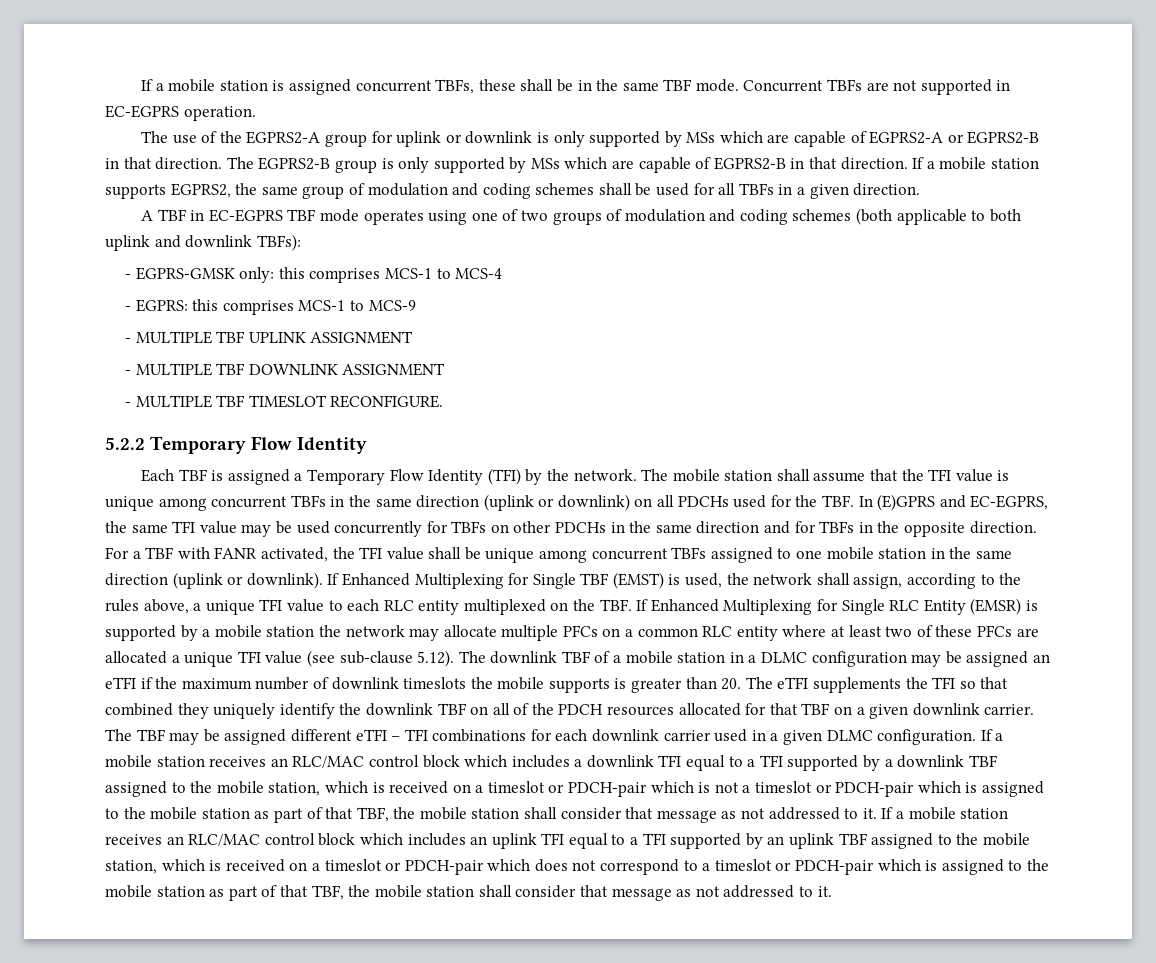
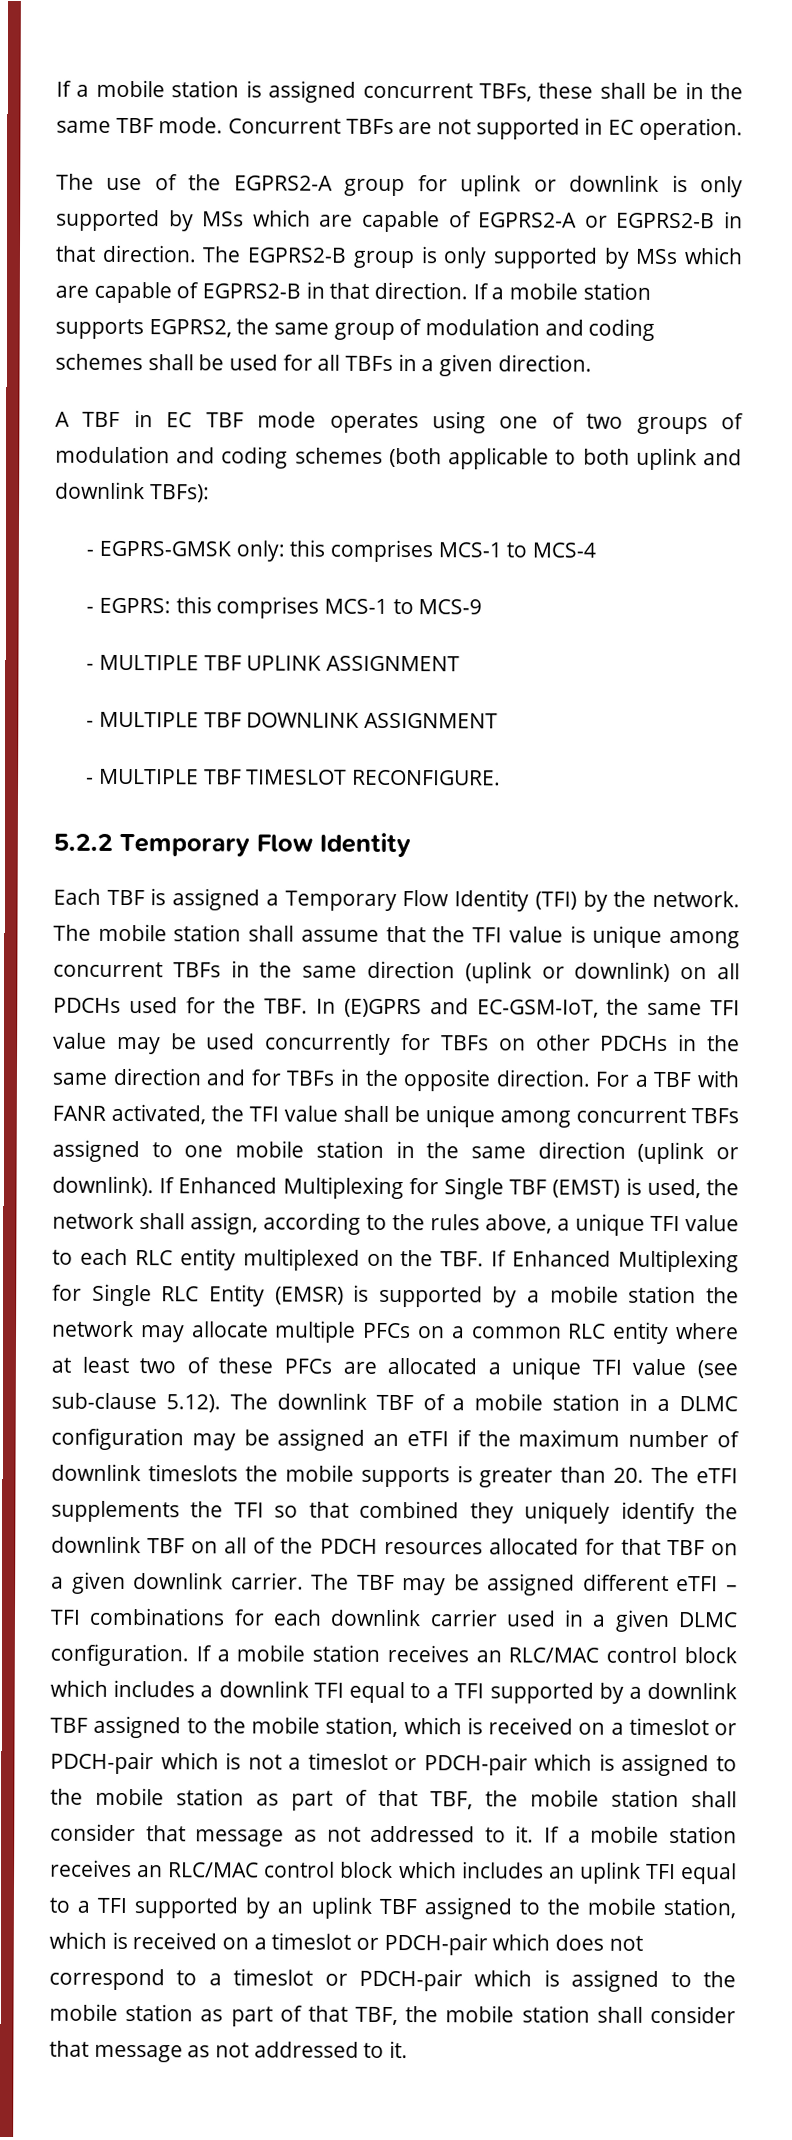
[105,105,179,118] EC-EGPRS -> [608,119,635,135] EC
[208,209,283,222] EC-EGPRS -> [166,412,193,428] EC
[970,495,1049,510] EC-EGPRS, -> [476,999,599,1018] EC-GSM-IoT,

